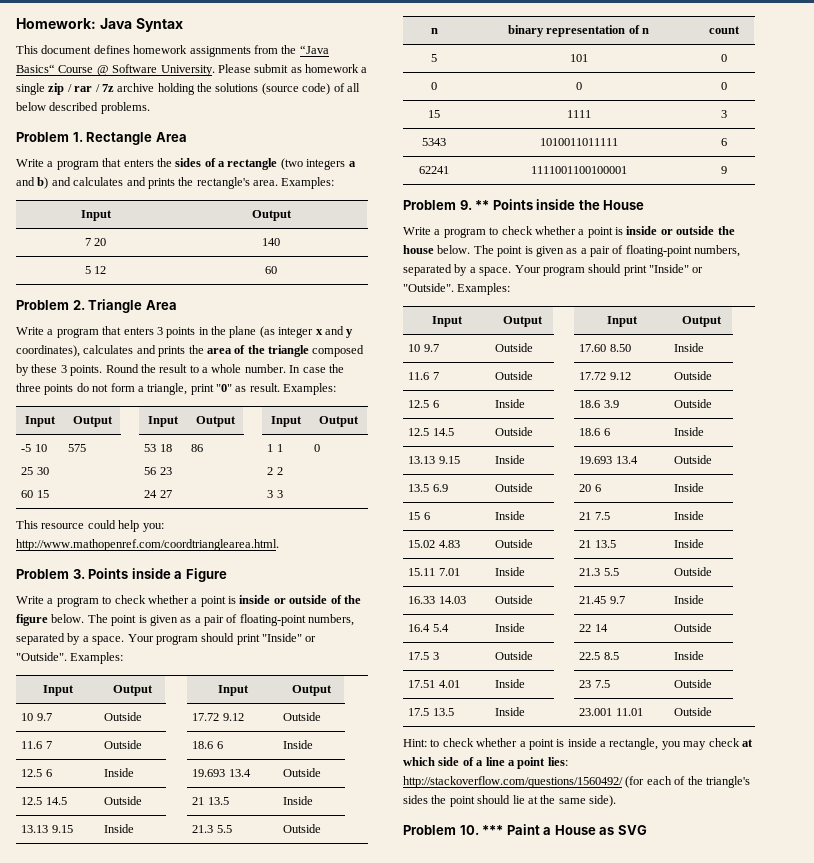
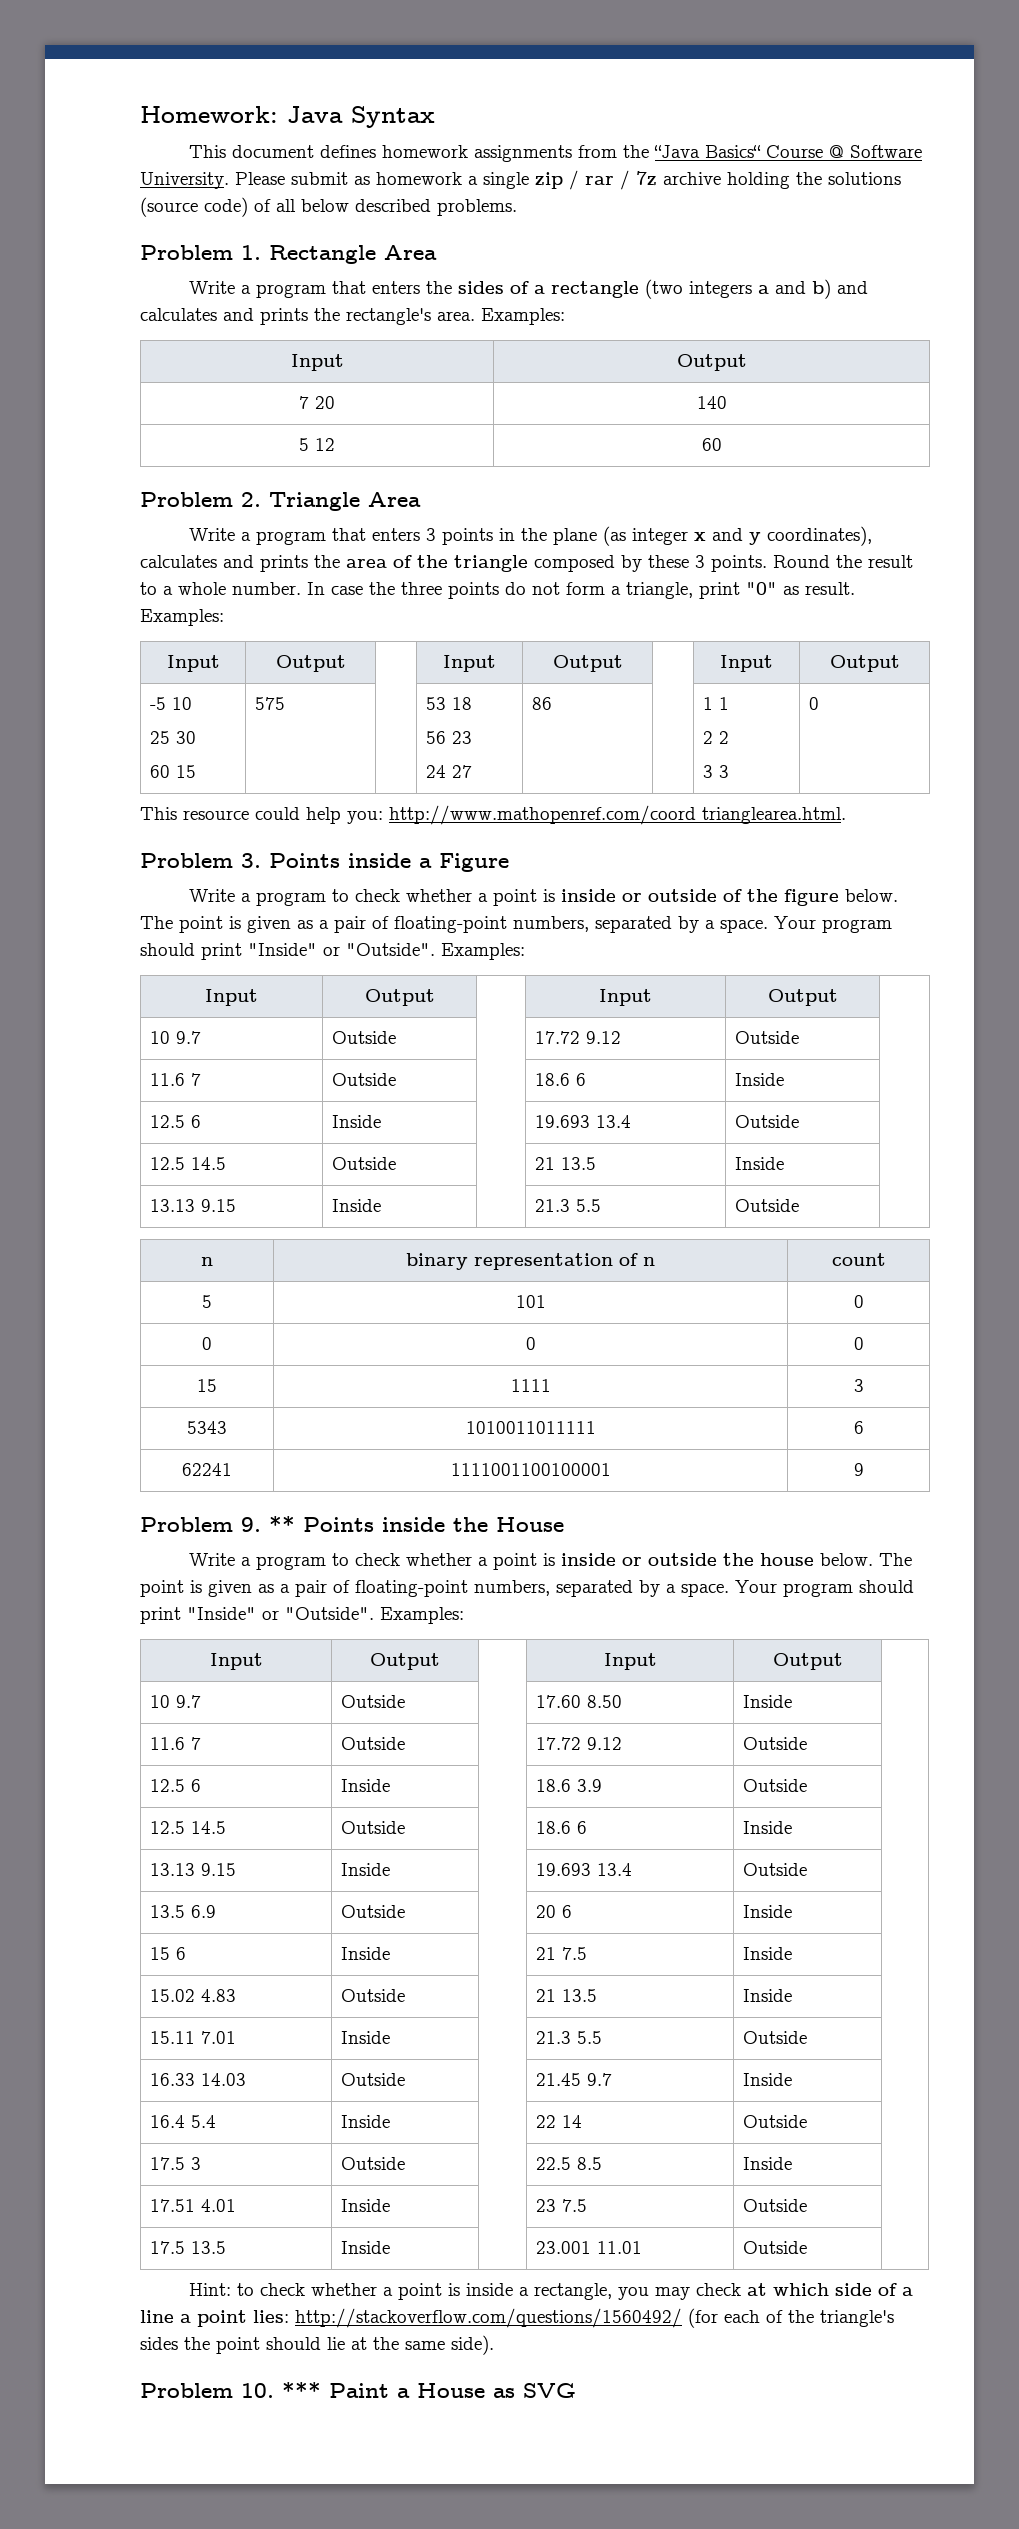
[16,539,279,551] http://www.mathopenref.com/coordtrianglearea.html. -> [389,805,846,825] http://www.mathopenref.com/coord trianglearea.html.

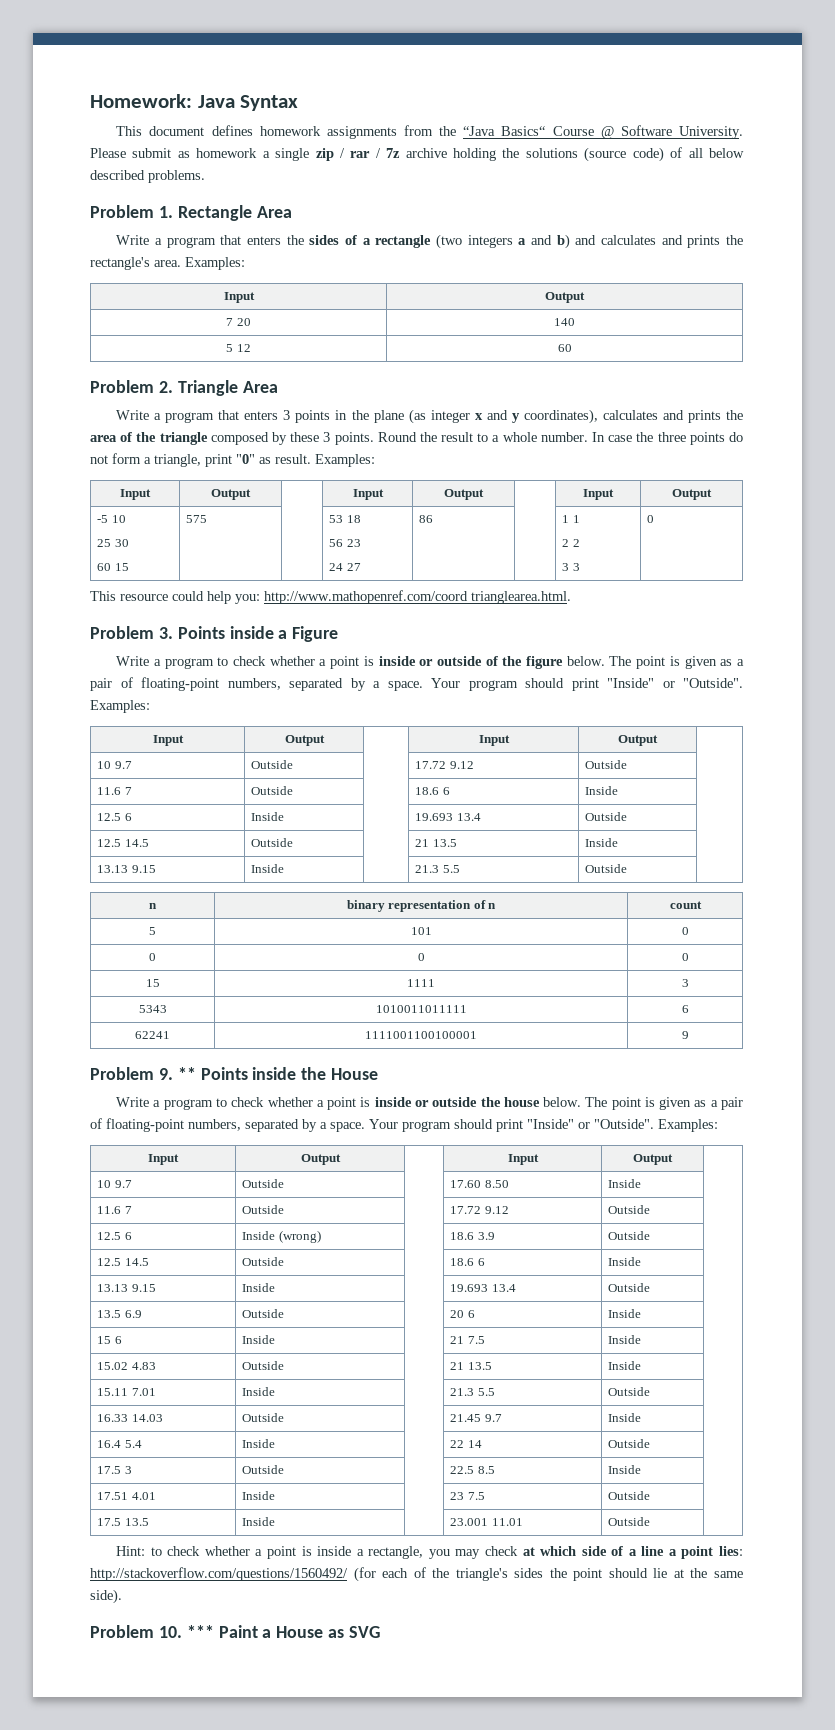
(390, 1785) none -> [278,1230,321,1243] (wrong)

